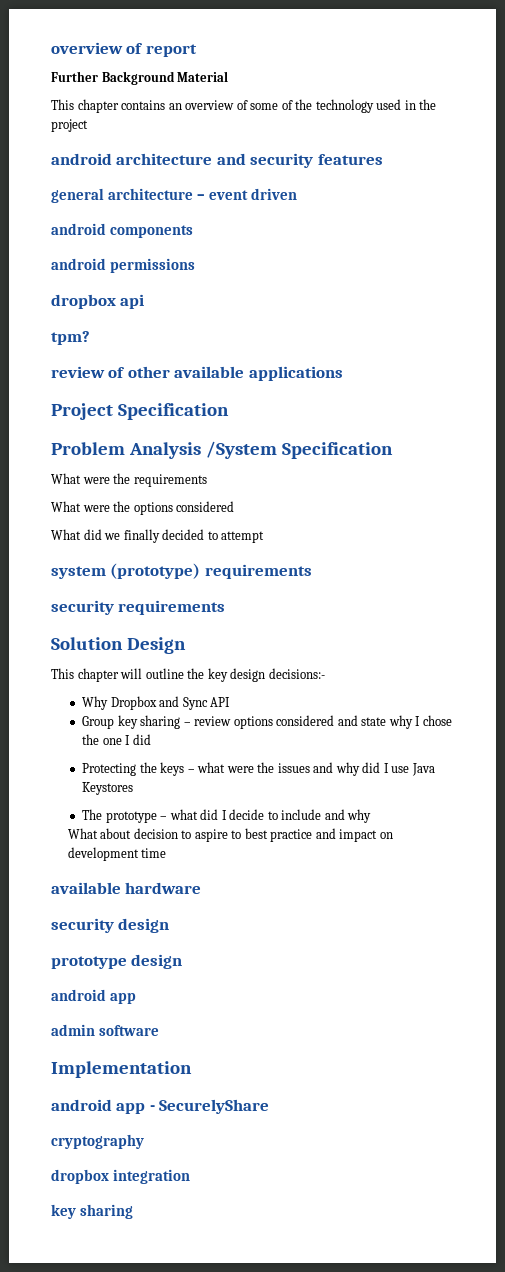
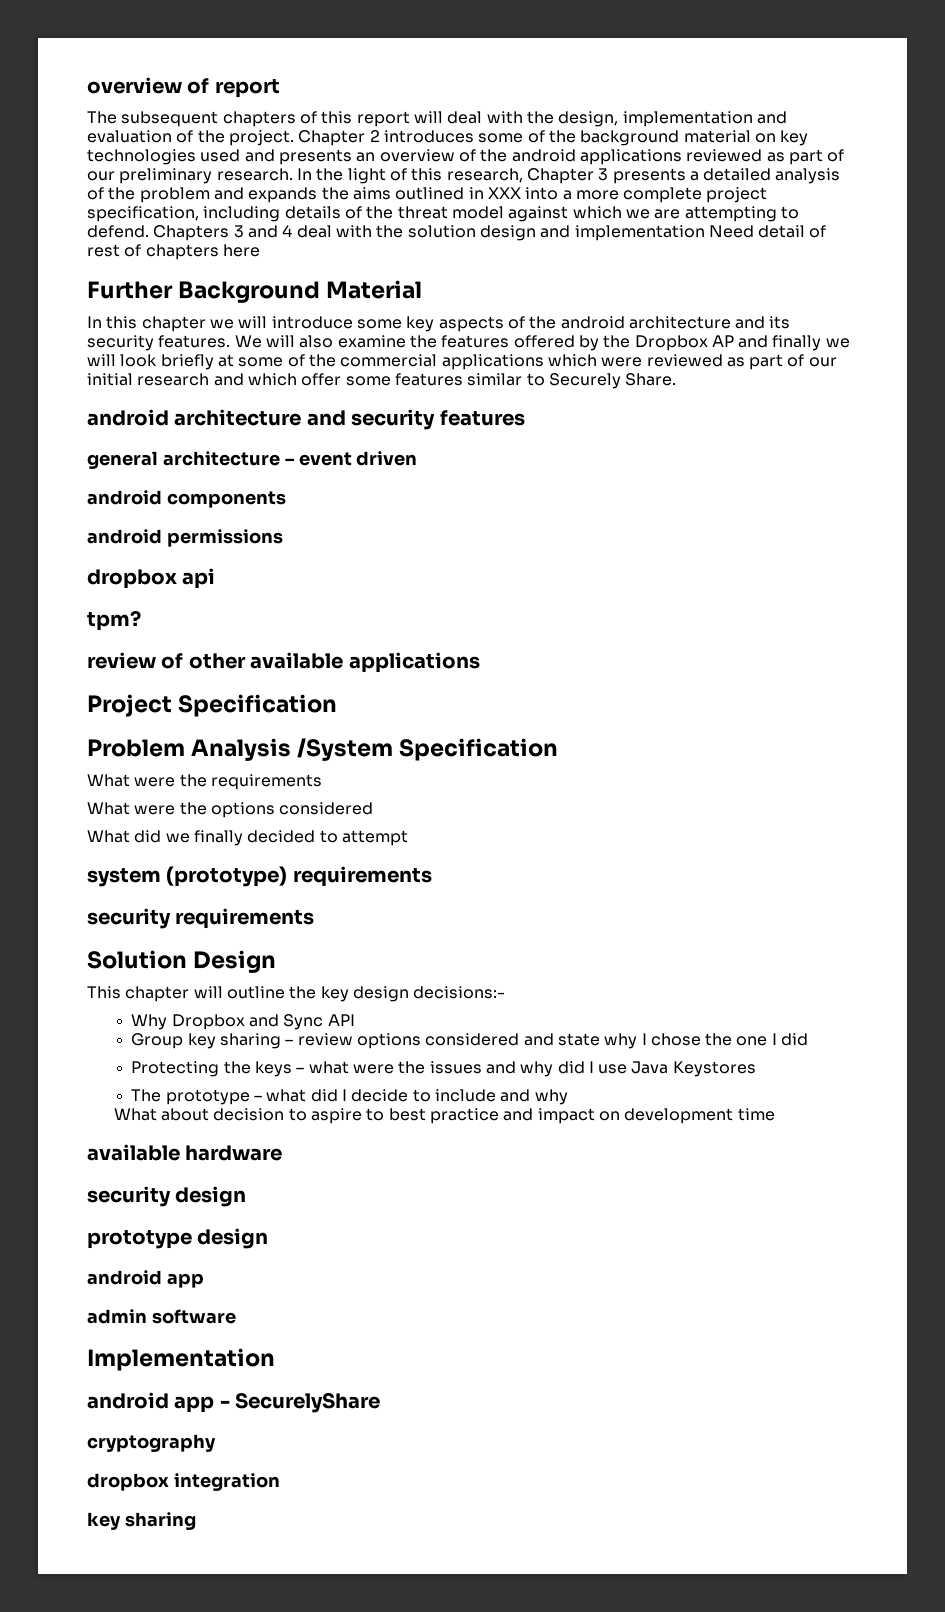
[51,71,229,85] [51,99,437,113] [51,119,88,132] Further Background Material // This chapter contains an overview of some of the technology used in the project -> [87,111,787,127] [87,130,809,146] [87,149,845,165] [87,168,841,184] [87,187,768,203] [87,206,799,222] [87,225,827,241] [87,244,260,260] [87,280,423,303] [87,316,791,332] [87,335,850,351] [87,354,837,370] [87,373,677,389] The subsequent chapters of this report will deal with the design, implementation and evaluation of the project. Chapter 2 introduces some of the background material on key technologies used and presents an overview of the android applications reviewed as part of our preliminary research. In the light of this research, Chapter 3 presents a detailed analysis of the problem and expands the aims outlined in XXX into a more complete project specification, including details of the threat model against which we are attempting to defend. Chapters 3 and 4 deal with the solution design and implementation Need detail of rest of chapters here // Further Background Material // In this chapter we will introduce some key aspects of the android architecture and its security features. We will also examine the features offered by the Dropbox AP and finally we will look briefly at some of the commercial applications which were reviewed as part of our initial research and which offer some features similar to Securely Share.

